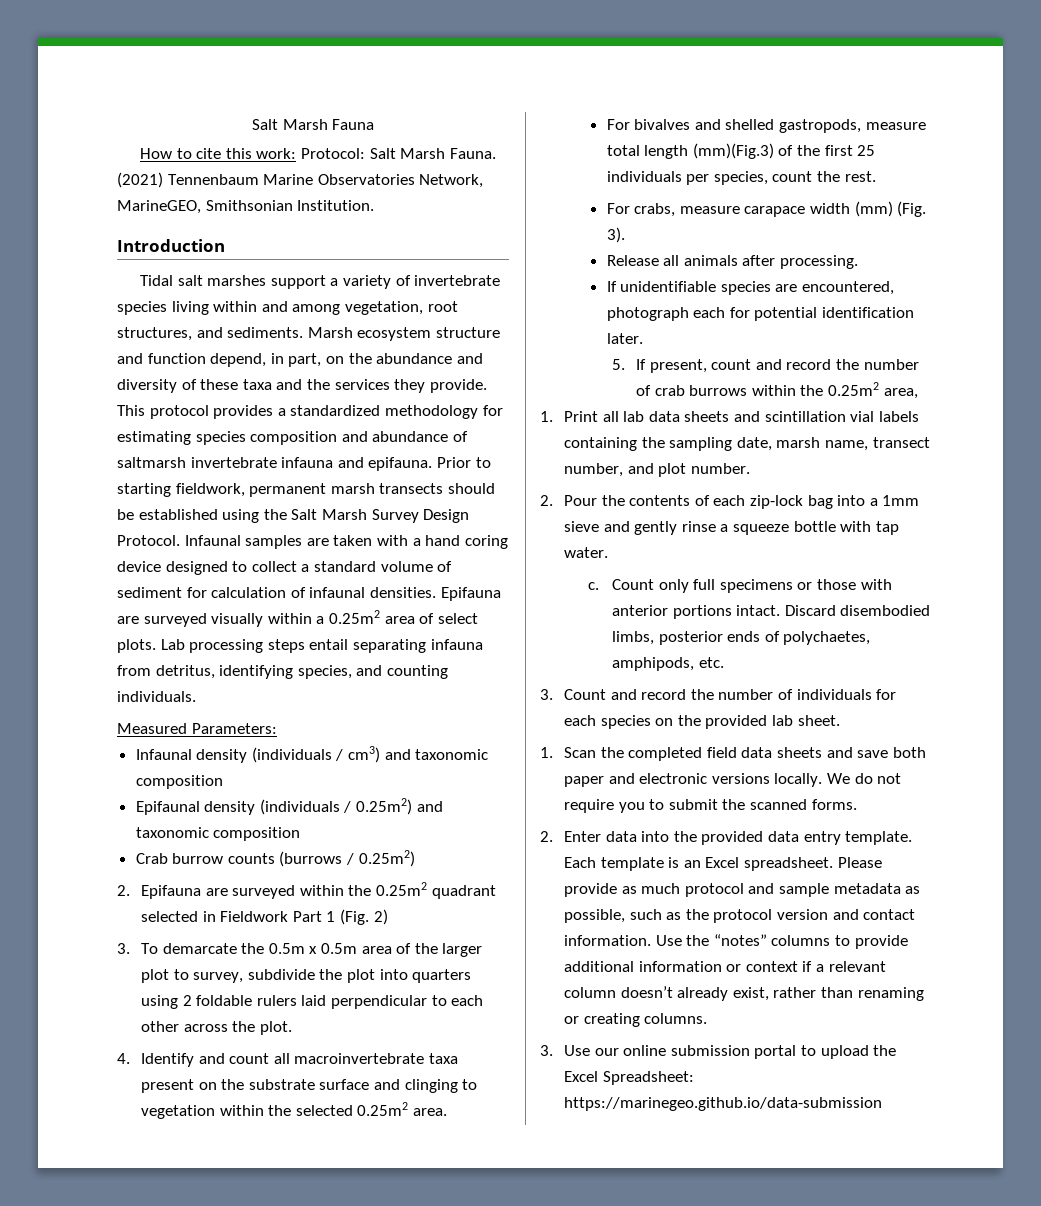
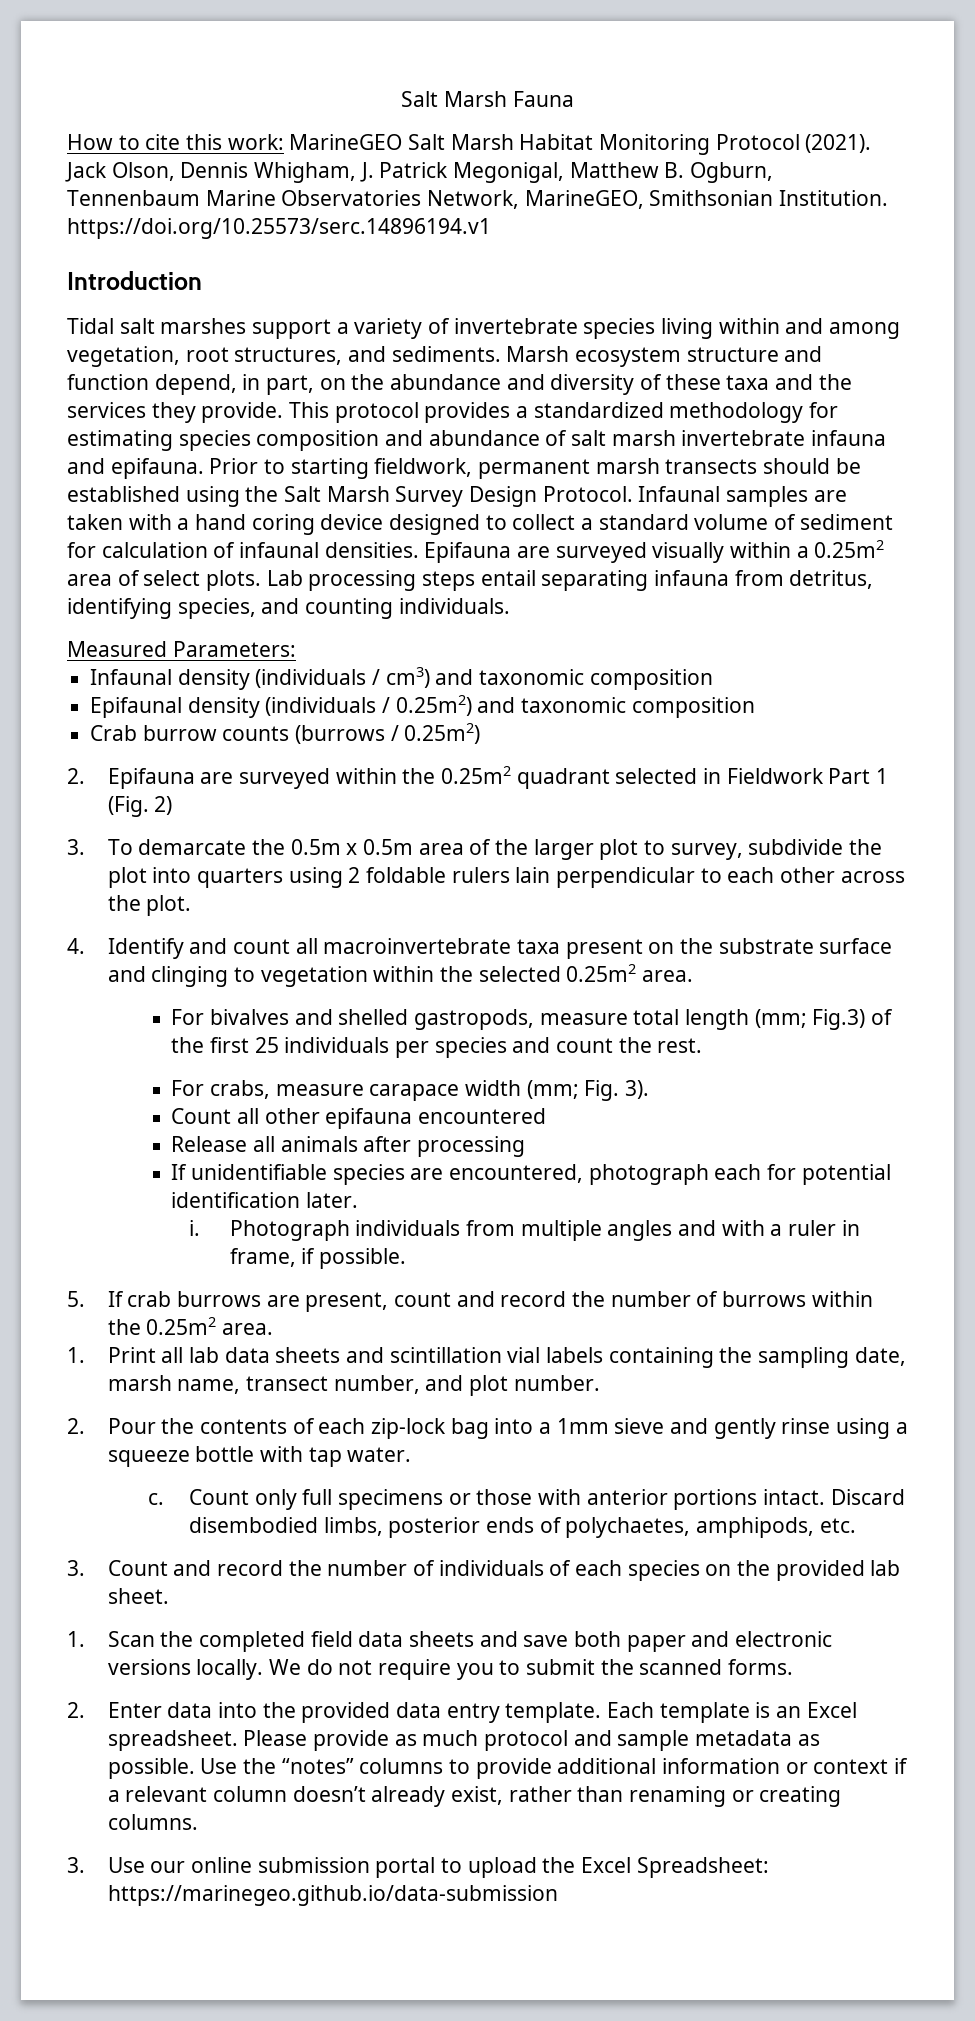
[300,148,496,159] [117,172,163,188] Protocol: Salt Marsh Fauna. (2021) -> [289,134,872,155] [65,162,774,183] MarineGEO Salt Marsh Habitat Monitoring Protocol (2021). Jack Olson, Dennis Whigham, J. Patrick Megonigal, Matthew B. Ogburn,
(375, 205) none -> [67,218,491,239] https://doi.org/10.25573/serc.14896194.v1
[117,457,186,468] saltmarsh -> [571,430,676,446] salt marsh
[301,995,327,1006] laid -> [515,867,551,883] lain
[692,143,774,159] (mm)(Fig.3) -> [754,1009,866,1030] (mm; Fig.3)
[713,171,768,185] species, -> [434,1037,551,1058] species and
[854,201,927,217] (mm) (Fig. -> [526,1080,620,1101] (mm; Fig.
(625, 235) none -> [171,1108,547,1129] // Count all other epifauna encountered
[780,255,859,269] processing. -> [417,1136,526,1157] processing
[611,359,646,370] 5. If -> [189,1220,860,1241] [229,1248,407,1269] [67,1291,300,1307] i. Photograph individuals from multiple angles and with a ruler in frame, if possible. // 5. If crab burrows are
[654,385,685,396] crab -> (719, 1299) none
[883,388,918,399] area, -> [222,1323,274,1335] area.
(716, 526) none -> [836,1418,891,1439] using
[876,689,897,700] for -> [549,1560,572,1576] of
[563,909,916,923] [563,935,651,946] possible, such as the protocol version and contact information. -> [107,1758,195,1779] possible.

